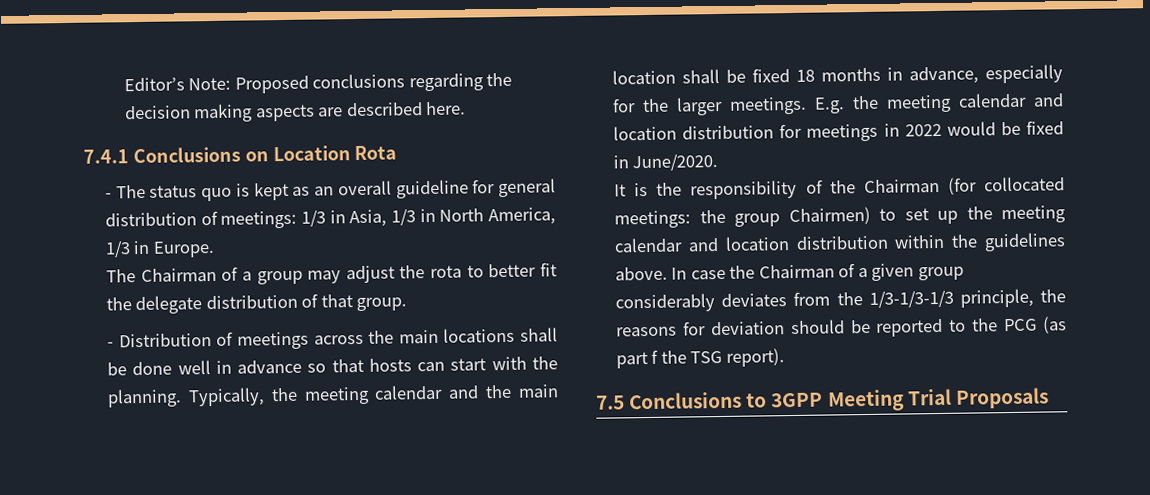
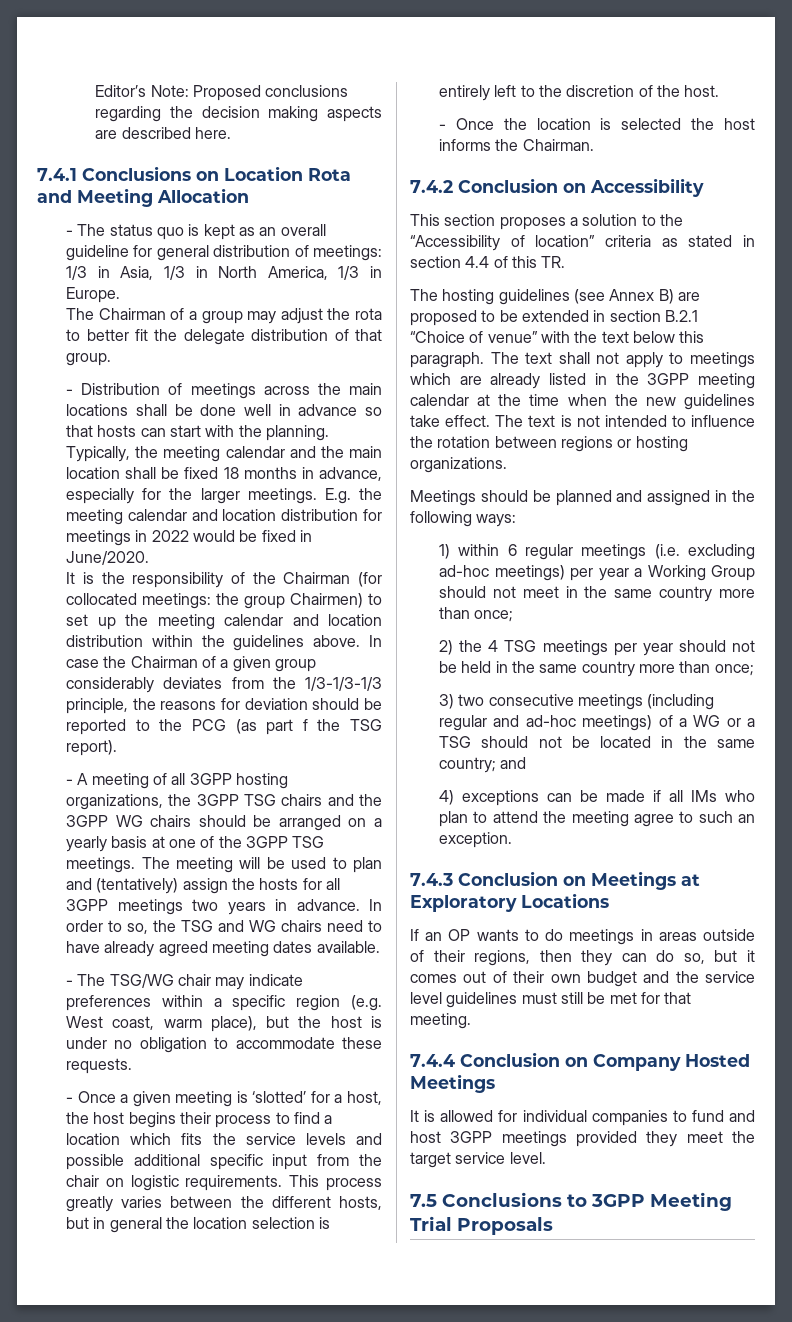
(398, 153) none -> [37,188,249,207] and Meeting Allocation
(785, 357) none -> [66,773,289,789] [66,794,382,810] [66,815,382,831] [66,836,325,852] [66,857,382,873] [66,878,341,894] [66,899,382,915] [66,920,382,934] [66,941,380,957] [66,974,303,990] [66,995,382,1011] [66,1016,382,1032] [66,1037,383,1053] [66,1058,133,1074] [66,1091,382,1107] [66,1112,333,1128] [66,1133,382,1145] [66,1154,382,1170] [66,1175,382,1191] [66,1196,382,1212] [66,1217,331,1233] [439,85,720,101] [439,118,755,130] [439,139,594,151] [410,178,704,197] [410,214,683,230] [410,235,755,251] [410,256,566,268] [410,289,700,305] [410,310,698,326] [410,331,705,343] [410,352,755,368] [410,373,755,389] [410,394,755,410] [410,415,755,427] [410,436,688,452] [410,457,507,473] [410,490,755,506] [410,511,517,527] [439,544,755,560] [439,565,755,581] [439,586,755,602] [439,607,514,622] [439,640,755,656] [439,661,754,677] [439,694,715,710] [439,715,755,731] [439,736,755,748] [439,757,527,773] [439,790,755,806] [439,811,755,827] [439,832,513,848] [410,871,700,890] [410,893,609,912] [410,929,755,945] [410,950,755,966] [410,971,755,987] [410,992,692,1008] [410,1013,471,1029] [410,1052,750,1071] [410,1074,495,1093] [410,1110,755,1126] [410,1131,755,1147] [410,1152,546,1168] // - A meeting of all 3GPP hosting organizations, the 3GPP TSG chairs and the 3GPP WG chairs should be arranged on a yearly basis at one of the 3GPP TSG meetings. The meeting will be used to plan and (tentatively) assign the hosts for all 3GPP meetings two years in advance. In order to so, the TSG and WG chairs need to have already agreed meeting dates available. // - The TSG/WG chair may indicate preferences within a specific region (e.g. West coast, warm place), but the host is under no obligation to accommodate these requests. // - Once a given meeting is ‘slotted’ for a host, the host begins their process to find a location which fits the service levels and possible additional specific input from the chair on logistic requirements. This process greatly varies between the different hosts, but in general the location selection is entirely left to the discretion of the host. // - Once the location is selected the host informs the Chairman. // 7.4.2 Conclusion on Accessibility // This section proposes a solution to the “Accessibility of location” criteria as stated in section 4.4 of this TR. // The hosting guidelines (see Annex B) are proposed to be extended in section B.2.1 “Choice of venue” with the text below this paragraph. The text shall not apply to meetings which are already listed in the 3GPP meeting calendar at the time when the new guidelines take effect. The text is not intended to influence the rotation between regions or hosting organizations. // Meetings should be planned and assigned in the following ways: // 1) within 6 regular meetings (i.e. excluding ad-hoc meetings) per year a Working Group should not meet in the same country more than once; // 2) the 4 TSG meetings per year should not be held in the same country more than once; // 3) two consecutive meetings (including regular and ad-hoc meetings) of a WG or a TSG should not be located in the same country; and // 4) exceptions can be made if all IMs who plan to attend the meeting agree to such an exception. // 7.4.3 Conclusion on Meetings at Exploratory Locations // If an OP wants to do meetings in areas outside of their regions, then they can do so, but it comes out of their own budget and the service level guidelines must still be met for that meeting. // 7.4.4 Conclusion on Company Hosted Meetings // It is allowed for individual companies to fund and host 3GPP meetings provided they meet the target service level.

